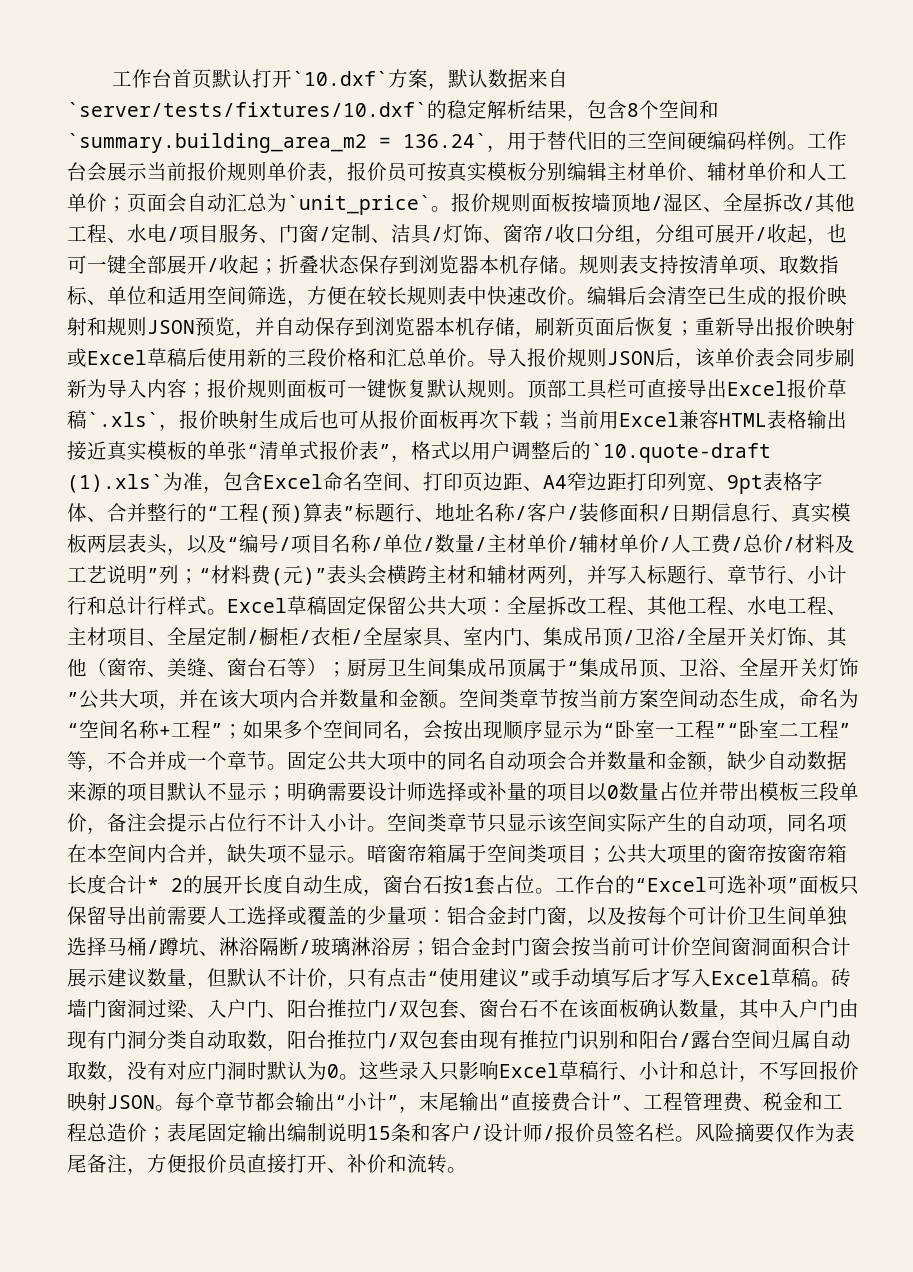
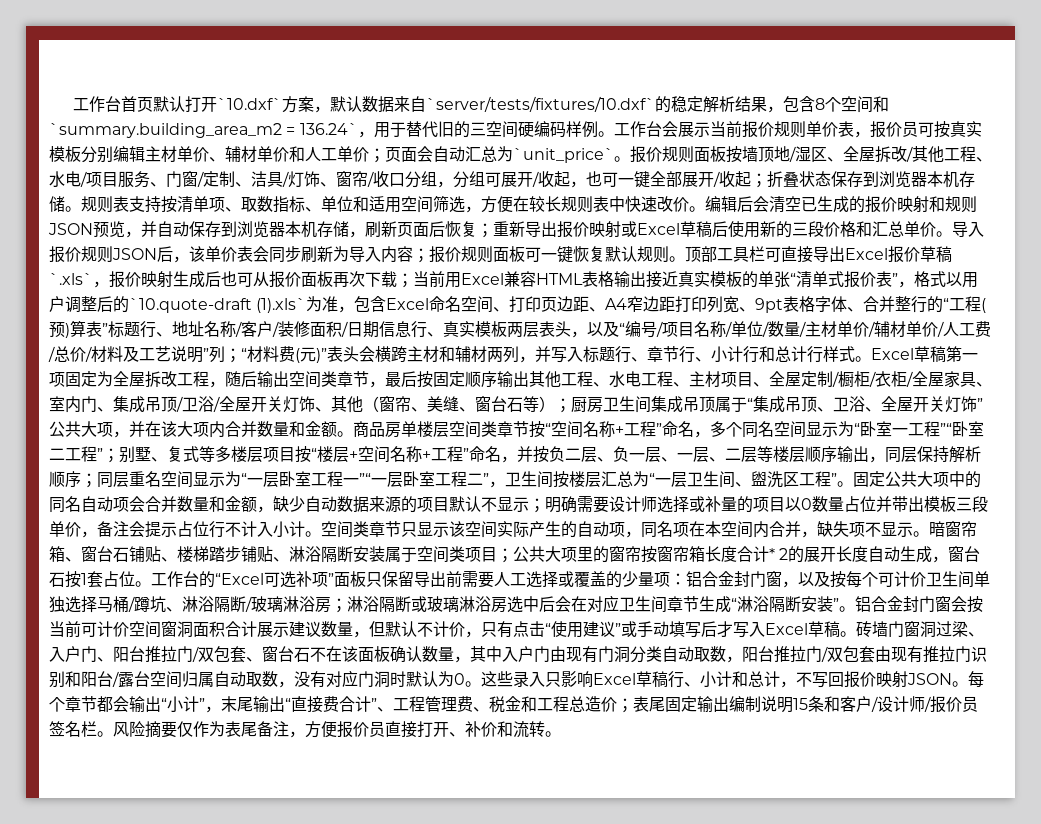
[327,596,647,616] 固定保留公共大项：全屋拆改工程、 -> [946,346,978,362] [49,371,529,388] 第一项固定为全屋拆改工程，随后输出空间类章节，最后按固定顺序输出
[459,688,859,710] 空间类章节按当前方案空间动态生成，命名为 -> [353,421,545,438] 商品房单楼层空间类章节按
[223,720,543,741] ；如果多个空间同名，会按出现顺序 -> [662,421,806,438] 命名，多个同名空间
[67,750,267,772] 等，不合并成一个章节 -> [103,446,981,463] [49,471,837,488] ；别墅、复式等多楼层项目按“楼层+空间名称+工程”命名，并按负二层、负一层、一层、二层等楼层顺序输出，同层保持解析顺序；同层重名空间显示为“一层卧室工程一”“一层卧室工程二”，卫生间按楼层汇总为“一层卫生间、盥洗区工程”
(447, 853) none -> [65,546,385,563] 、窗台石铺贴、楼梯踏步铺贴、淋浴隔断安装
(431, 948) none -> [347,595,855,613] 淋浴隔断或玻璃淋浴房选中后会在对应卫生间章节生成“淋浴隔断安装”。

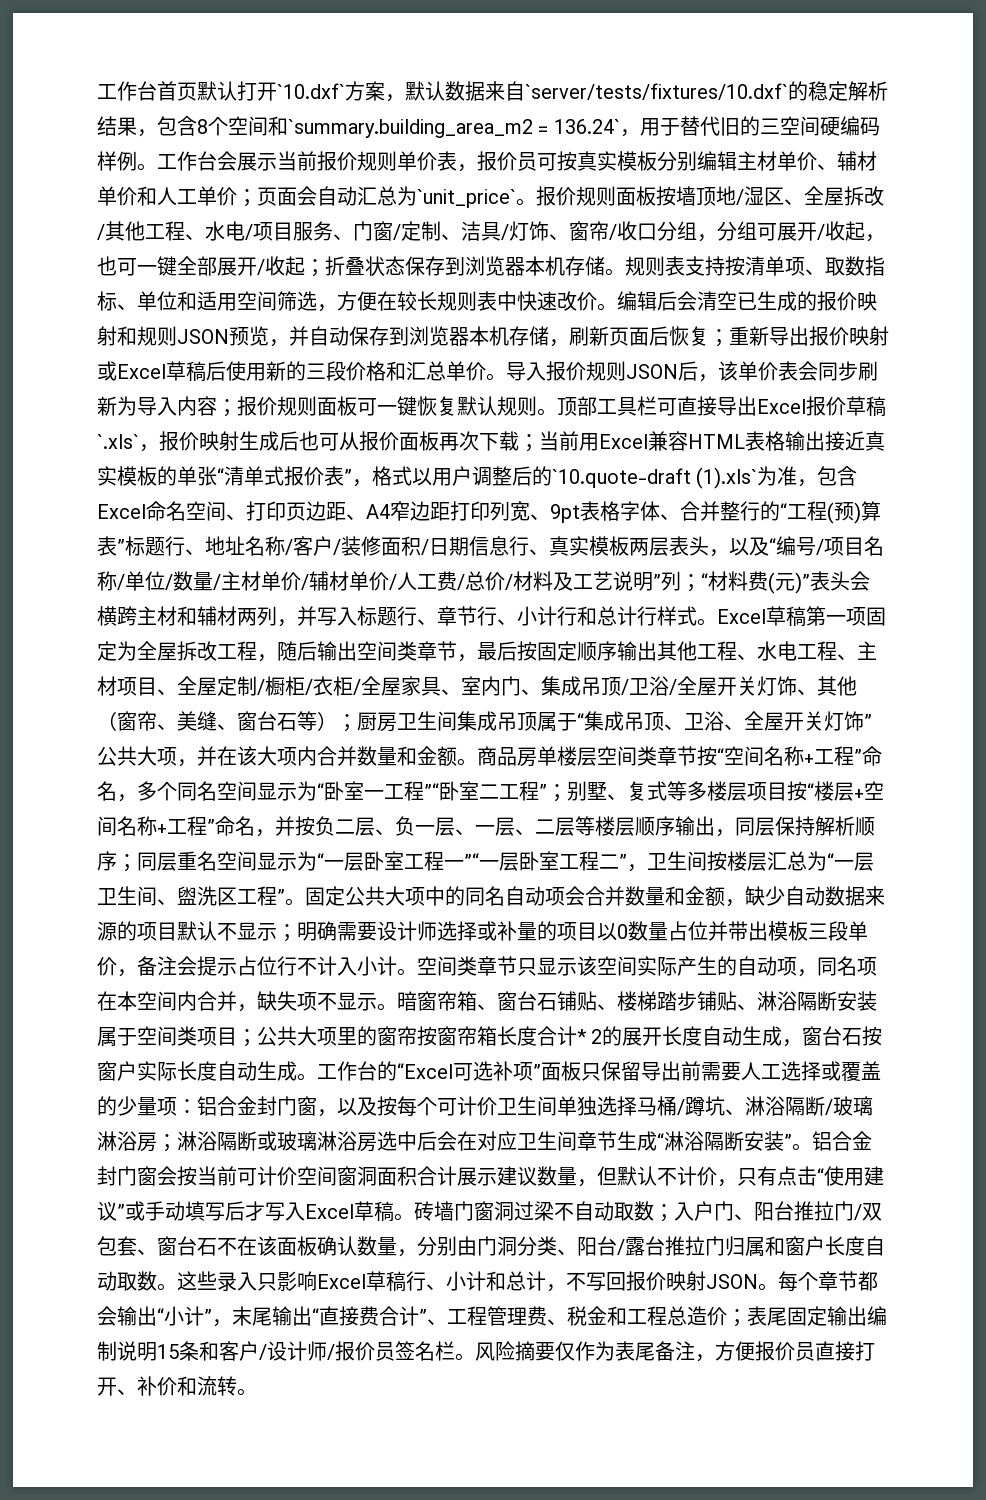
[81,571,135,588] 1套占位 -> [97,1061,297,1081] 窗户实际长度自动生成
[968,632,984,637] 、 -> [554,1201,674,1222] 不自动取数；
[470,646,987,663] [49,670,465,688] 其中入户门由现有门洞分类自动取数，阳台推拉门/双包套由现有推拉门识别和阳台/露台空间归属自动取数，没有对应门洞时默认为0 -> [417,1236,885,1257] [97,1271,157,1291] 分别由门洞分类、阳台/露台推拉门归属和窗户长度自动取数

